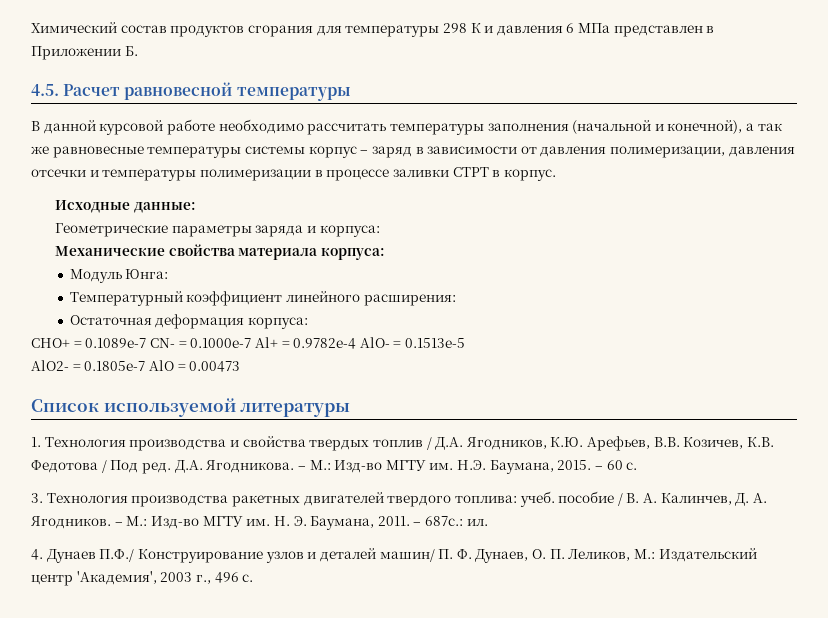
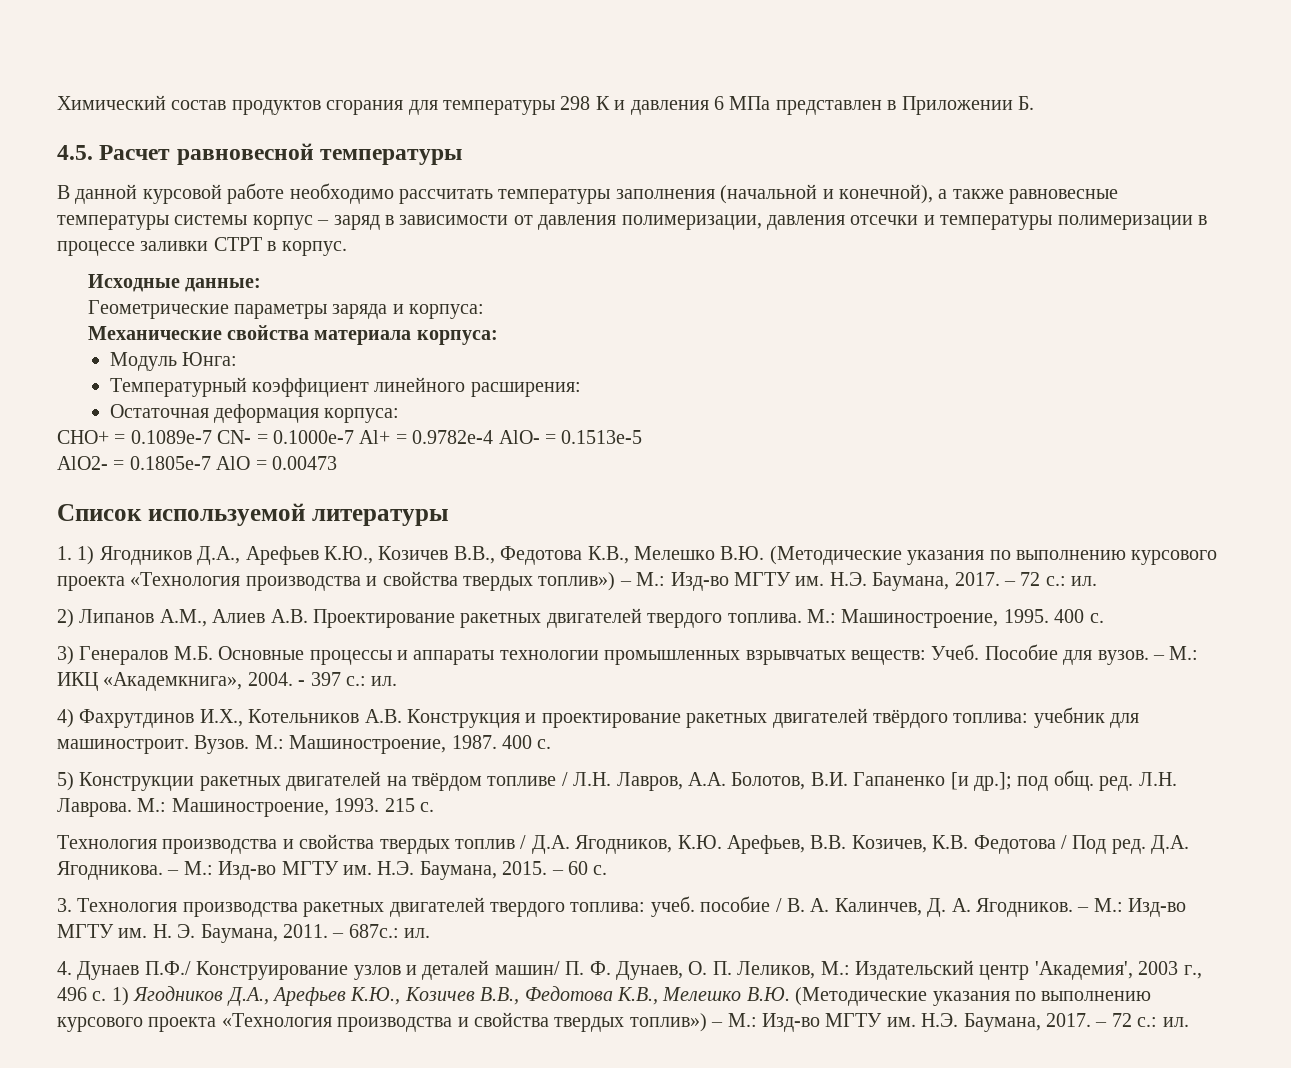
[757,123,782,131] [31,146,49,154] так же -> [952,189,1004,199] также
(41, 442) none -> [77,546,1218,565] [57,571,1098,591] [57,608,1104,628] [57,644,1199,665] [57,672,398,691] [57,707,1140,728] [57,735,552,754] [57,770,1177,791] [57,798,434,817] 1) Ягодников Д.А., Арефьев К.Ю., Козичев В.В., Федотова К.В., Мелешко В.Ю. (Методические указания по выполнению курсового проекта «Технология производства и свойства твердых топлив») – М.: Изд-во МГТУ им. Н.Э. Баумана, 2017. – 72 с.: ил. // 2) Липанов А.М., Алиев А.В. Проектирование ракетных двигателей твердого топлива. М.: Машиностроение, 1995. 400 с. // 3) Генералов М.Б. Основные процессы и аппараты технологии промышленных взрывчатых веществ: Учеб. Пособие для вузов. – М.: ИКЦ «Академкнига», 2004. - 397 с.: ил. // 4) Фахрутдинов И.Х., Котельников А.В. Конструкция и проектирование ракетных двигателей твёрдого топлива: учебник для машиностроит. Вузов. М.: Машиностроение, 1987. 400 с. // 5) Конструкции ракетных двигателей на твёрдом топливе / Л.Н. Лавров, А.А. Болотов, В.И. Гапаненко [и др.]; под общ. ред. Л.Н. Лаврова. М.: Машиностроение, 1993. 215 с. //
(254, 578) none -> [111,986,1152,1006] [57,1012,1189,1032] 1) Ягодников Д.А., Арефьев К.Ю., Козичев В.В., Федотова К.В., Мелешко В.Ю. (Методические указания по выполнению курсового проекта «Технология производства и свойства твердых топлив») – М.: Изд-во МГТУ им. Н.Э. Баумана, 2017. – 72 с.: ил.

